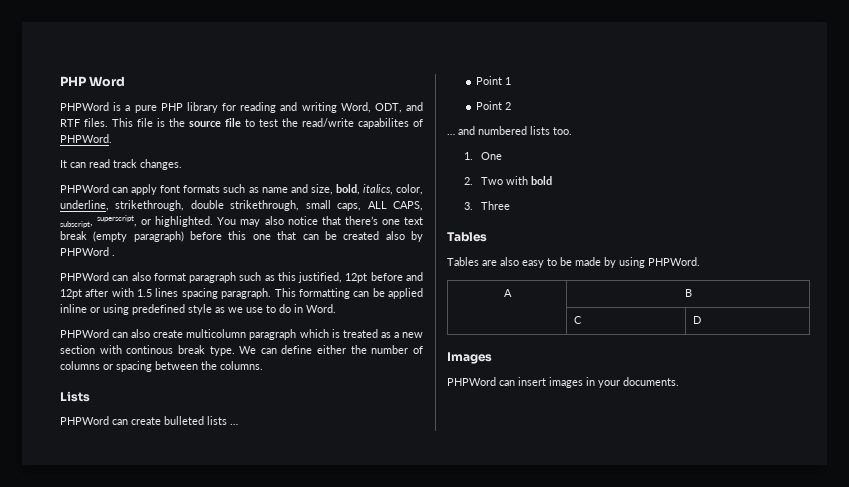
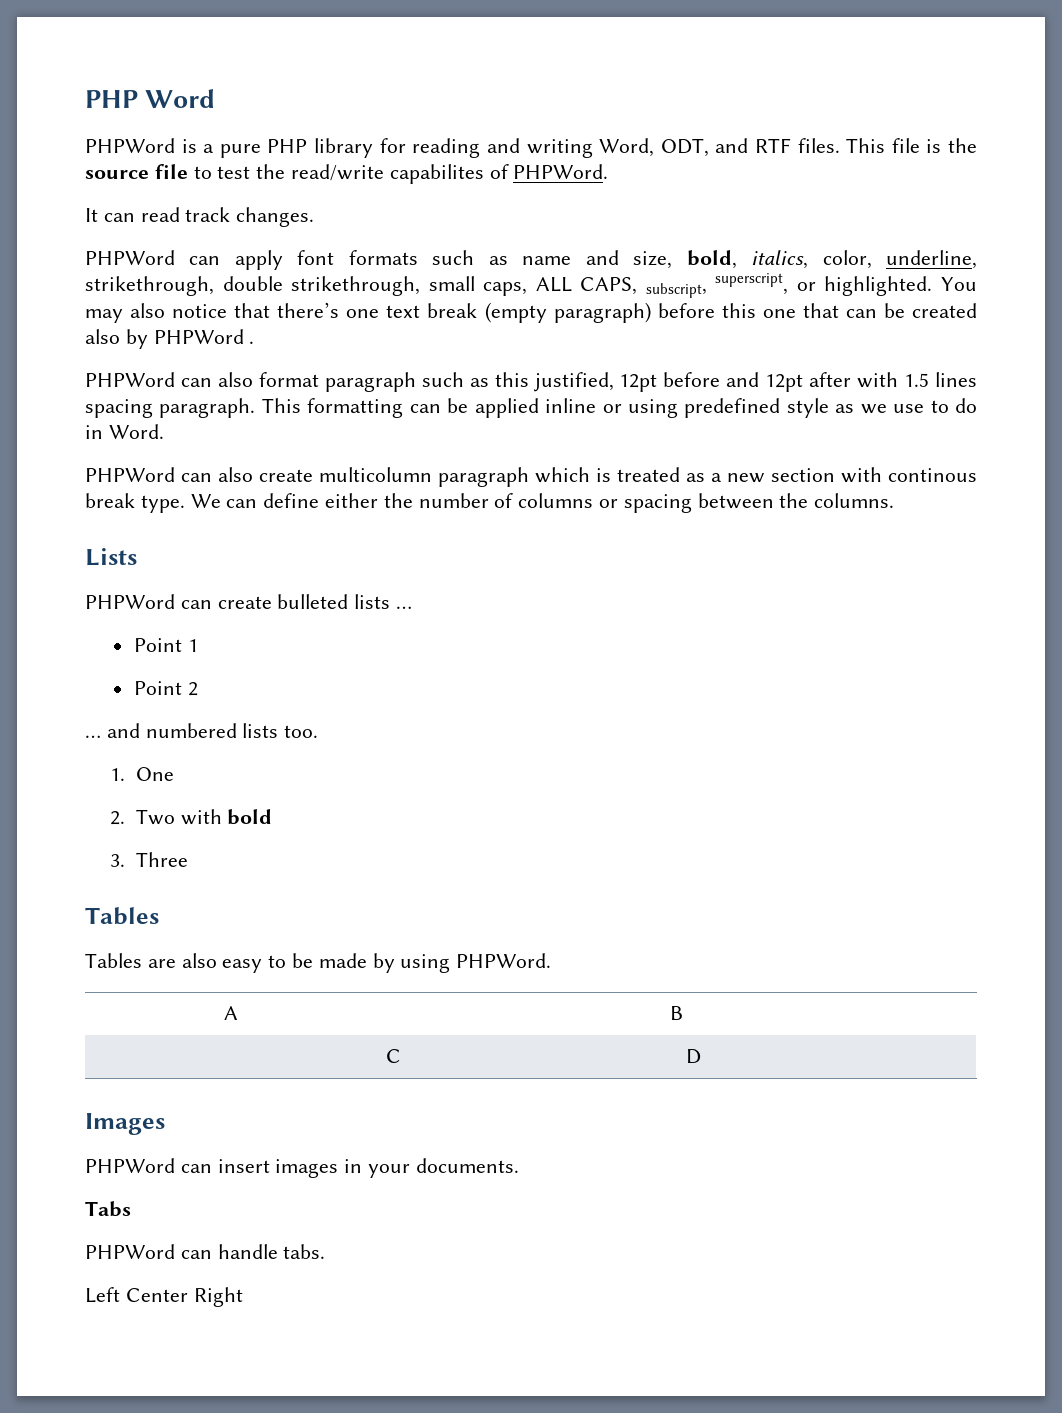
(679, 381) none -> [85,1201,131,1217] [85,1244,326,1259] [85,1287,243,1307] // Tabs // PHPWord can handle tabs. // Left Center Right

